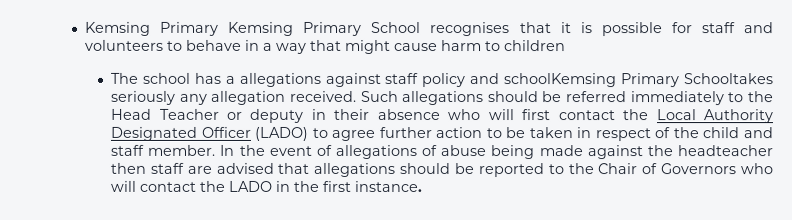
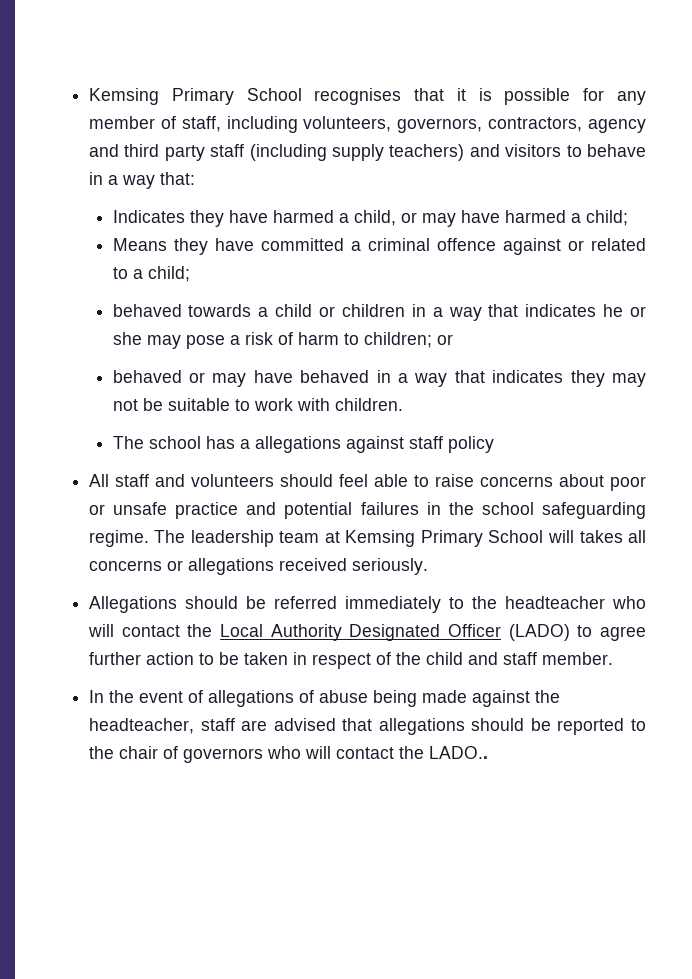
[85,21,363,36] Kemsing Primary Kemsing Primary -> [88,88,234,105] Kemsing Primary
[701,22,774,34] [85,39,165,51] staff and volunteers -> [617,91,646,105] [88,116,646,133] [88,144,562,161] any member of staff, including volunteers, governors, contractors, agency and third party staff (including supply teachers) and visitors
[310,39,567,54] that might cause harm to children -> [159,172,195,185] [112,210,628,227] [112,238,646,255] [112,266,190,282] [112,304,646,321] [112,332,453,349] [112,370,646,387] [112,398,403,411] that: // Indicates they have harmed a child, or may have harmed a child; // Means they have committed a criminal offence against or related to a child; // behaved towards a child or children in a way that indicates he or she may pose a risk of harm to children; or // behaved or may have behaved in a way that indicates they may not be suitable to work with children.
[470,73,774,88] [111,90,485,106] and schoolKemsing Primary Schooltakes seriously any allegation received. Such allegations -> [88,474,646,491] [88,502,646,519] [88,530,647,547] [88,558,428,575] [88,596,177,613] // All staff and volunteers should feel able to raise concerns about poor or unsafe practice and potential failures in the school safeguarding regime. The leadership team at Kemsing Primary School will takes all concerns or allegations received seriously. // Allegations
[110,108,552,123] Head Teacher or deputy in their absence who will first -> [504,596,646,609] [87,624,114,637] headteacher who will
(216, 150) none -> (613, 658) //
[677,145,774,157] [110,162,147,174] headteacher then -> [88,718,194,734] headteacher,
[597,163,774,175] [110,180,423,193] Chair of Governors who will contact the LADO in the first instance. -> [118,746,488,763] chair of governors who will contact the LADO..

